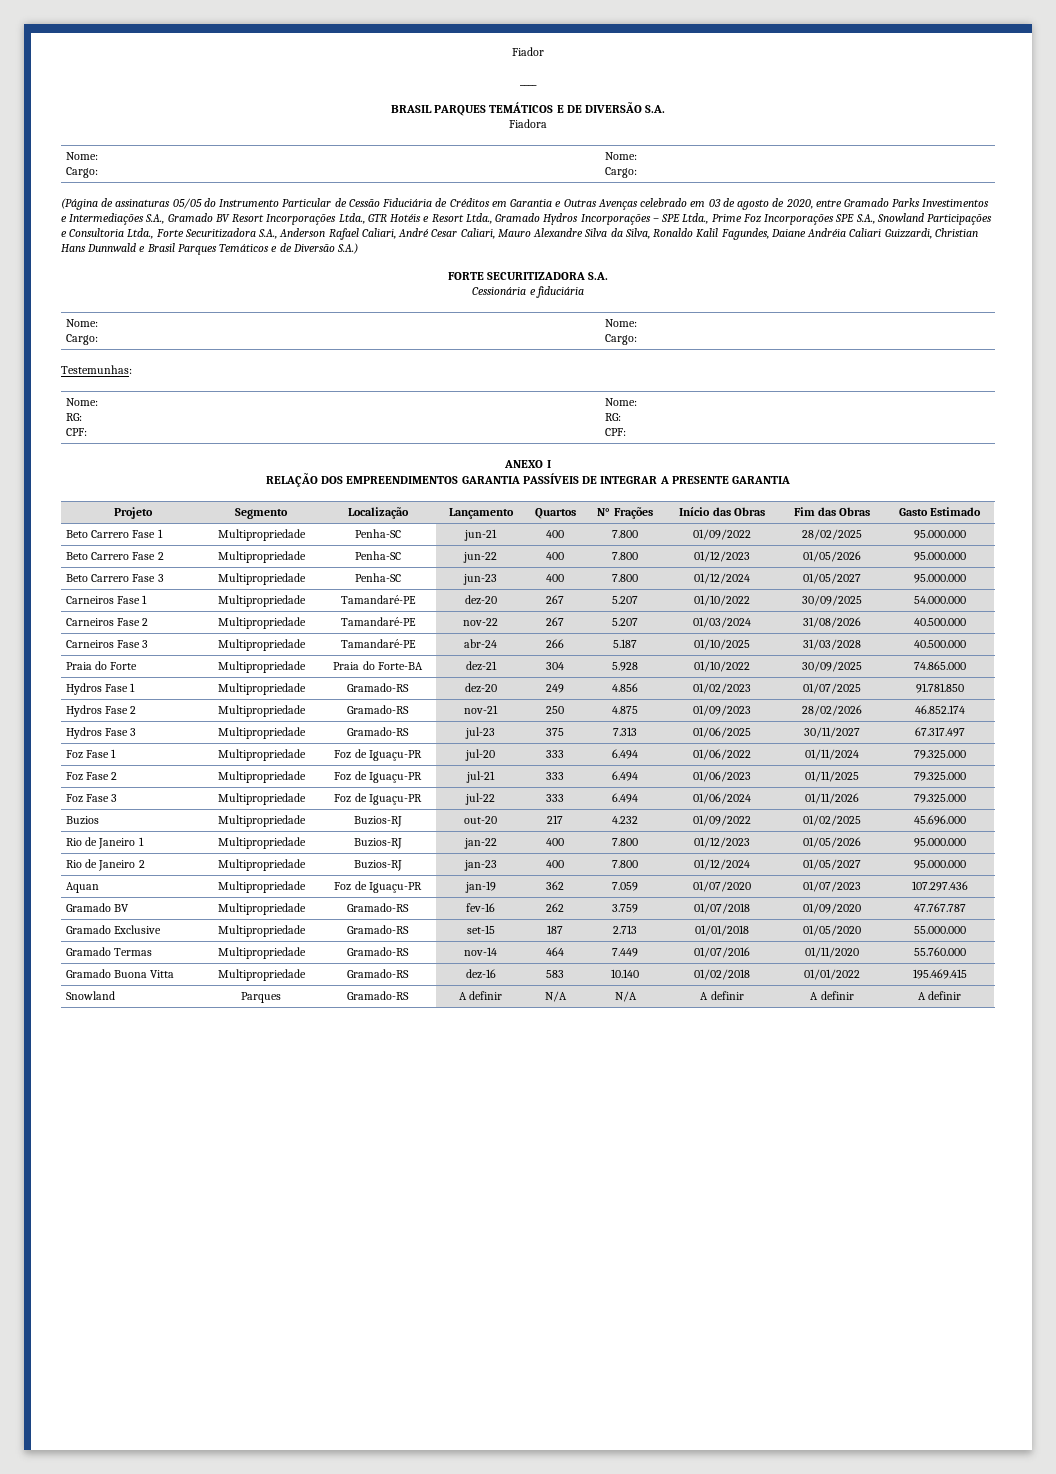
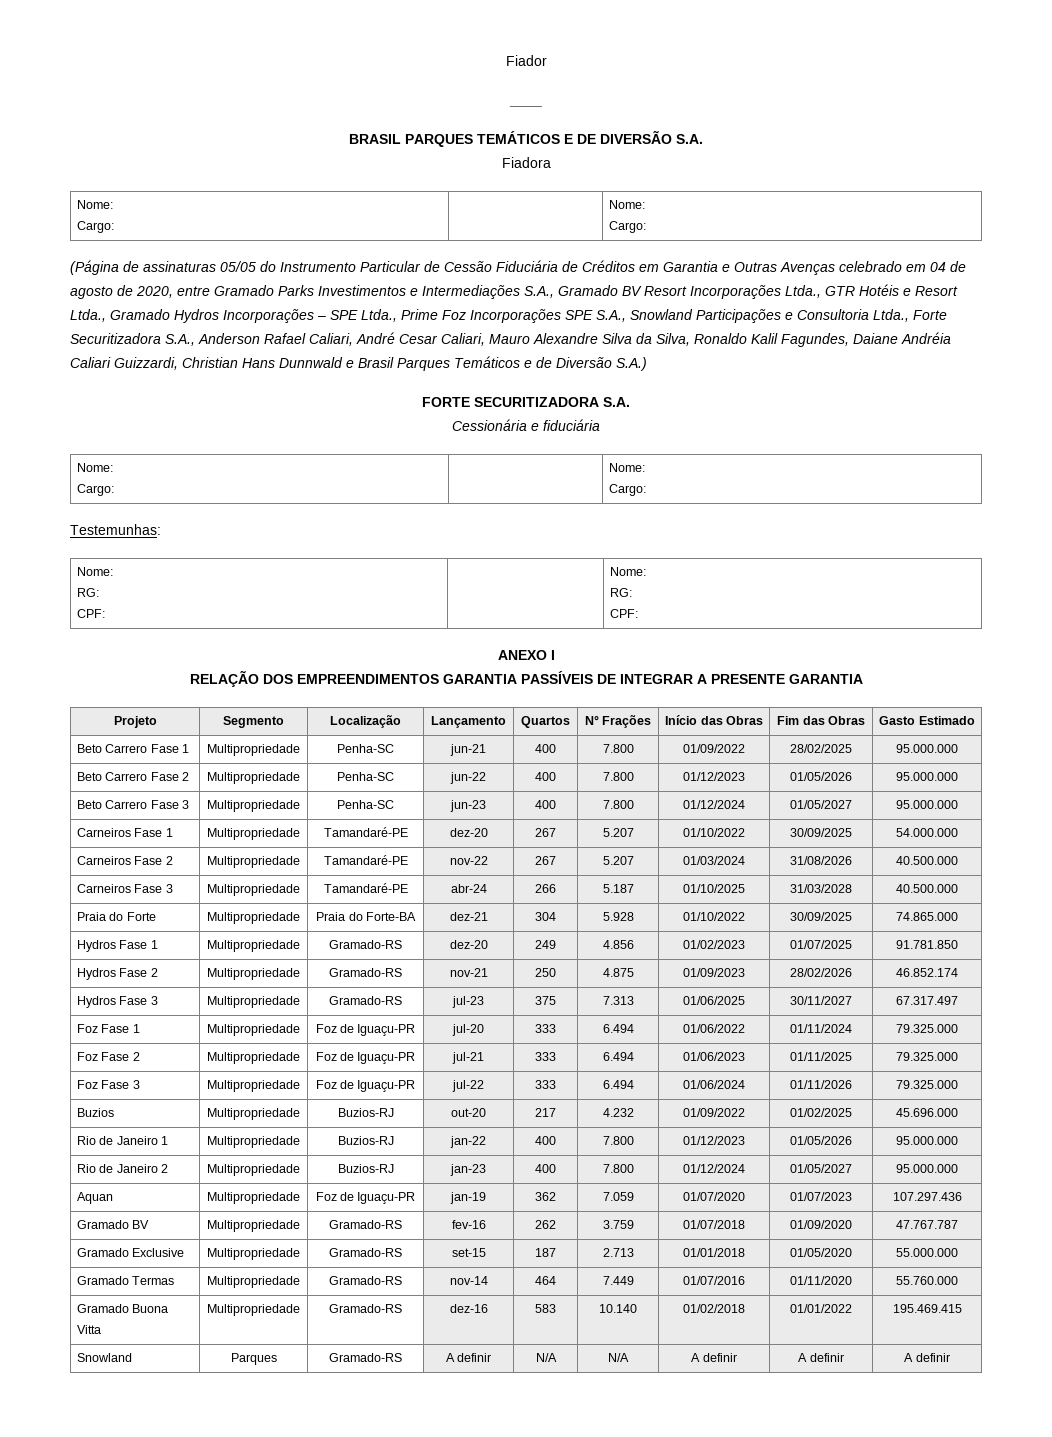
[708,199,721,207] 03 -> [930,262,946,272] 04

